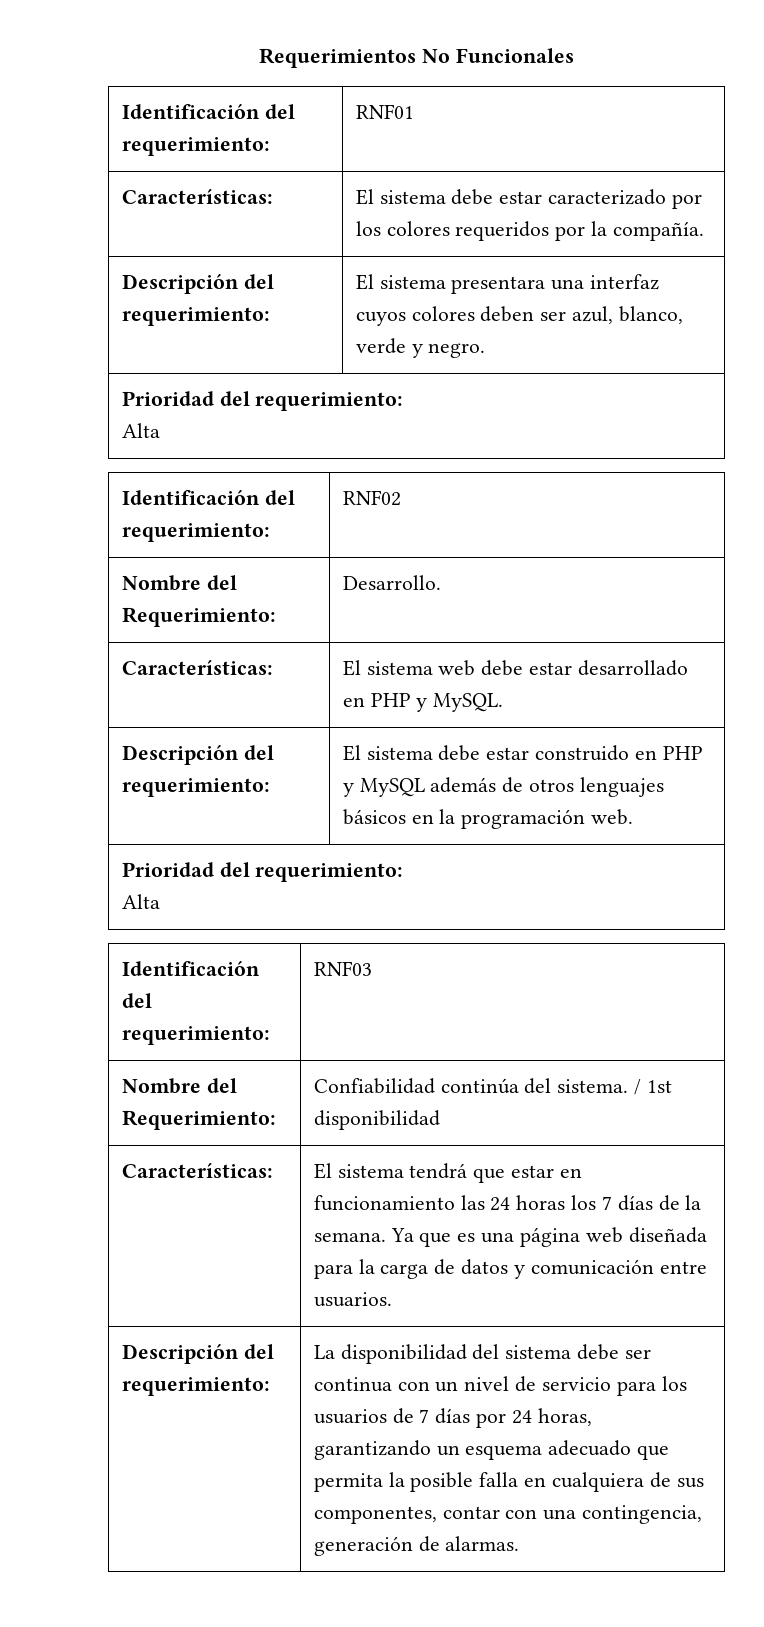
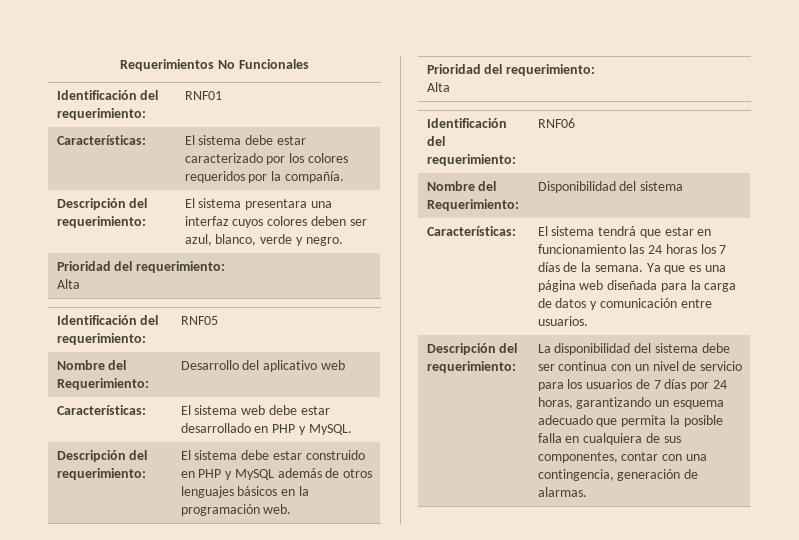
[342,490,401,506] [121,575,237,591] [121,607,276,627] [342,575,441,590] RNF02 // Nombre del Requerimiento: | Desarrollo. -> [180,316,218,325] [56,360,127,370] [56,378,149,390] [180,360,345,372] RNF05 // Nombre del Requerimiento: | Desarrollo del aplicativo web
[313,961,372,976] [121,1078,237,1094] [121,1110,276,1130] [313,1078,672,1095] [313,1110,440,1130] RNF03 // Nombre del Requerimiento: | Confiabilidad continúa del sistema. / 1st disponibilidad -> [537,118,575,128] [426,181,497,191] [426,199,519,211] [537,181,684,193] RNF06 // Nombre del Requerimiento: | Disponibilidad del sistema

